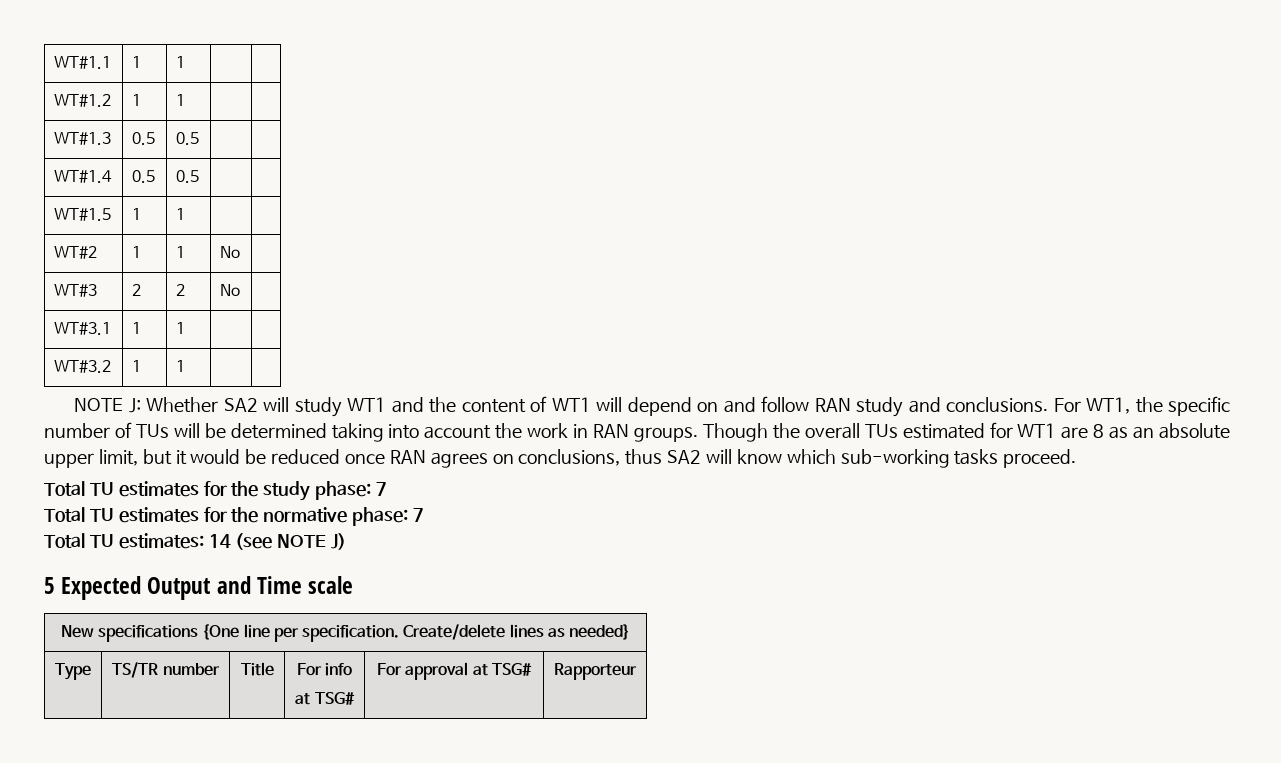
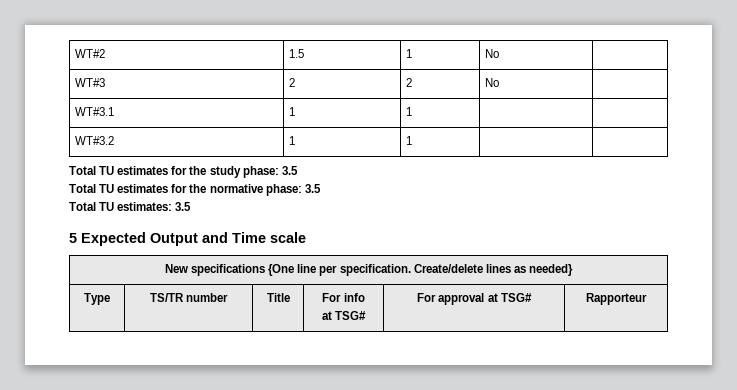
[54,56,112,69] [132,56,142,68] [176,56,186,68] [54,94,112,107] [132,94,142,106] [176,94,186,106] [54,132,112,145] [132,132,156,145] [176,132,200,145] [54,170,113,183] [132,170,156,183] [176,170,200,183] [54,208,112,221] [132,208,142,220] [176,208,186,220] WT#1.1 | 1 | 1 | | // WT#1.2 | 1 | 1 | | // WT#1.3 | 0.5 | 0.5 | | // WT#1.4 | 0.5 | 0.5 | | // WT#1.5 | 1 | 1 | | // -> (75, 53) none
[132,246,142,258] 1 -> [289,49,305,58] 1.5
[74,396,1230,417] [44,422,1230,442] [44,449,1077,468] // NOTE J: Whether SA2 will study WT1 and the content of WT1 will depend on and follow RAN study and conclusions. For WT1, the specific number of TUs will be determined taking into account the work in RAN groups. Though the overall TUs estimated for WT1 are 8 as an absolute upper limit, but it would be reduced once RAN agrees on conclusions, thus SA2 will know which sub-working tasks proceed. -> (413, 140) none
[375,482,387,496] 7 -> [281,166,298,175] 3.5
[412,508,424,522] 7 -> [304,184,321,193] 3.5
[208,533,347,550] 14 (see NOTE J) -> [175,202,192,211] 3.5

